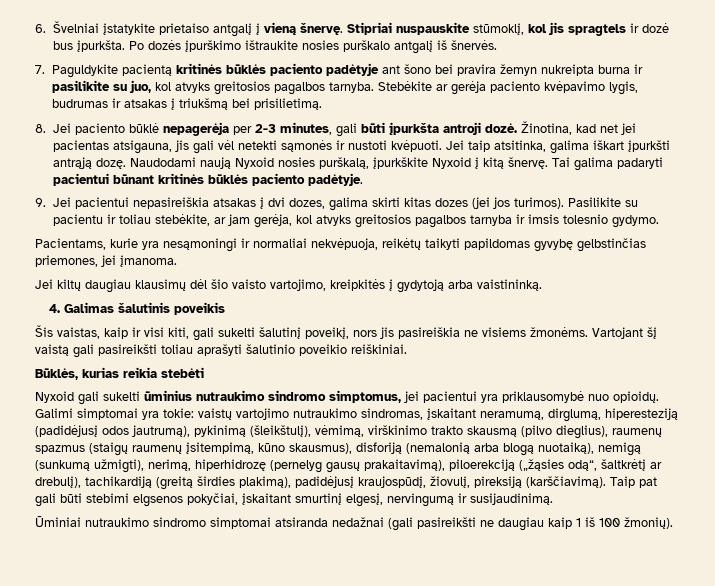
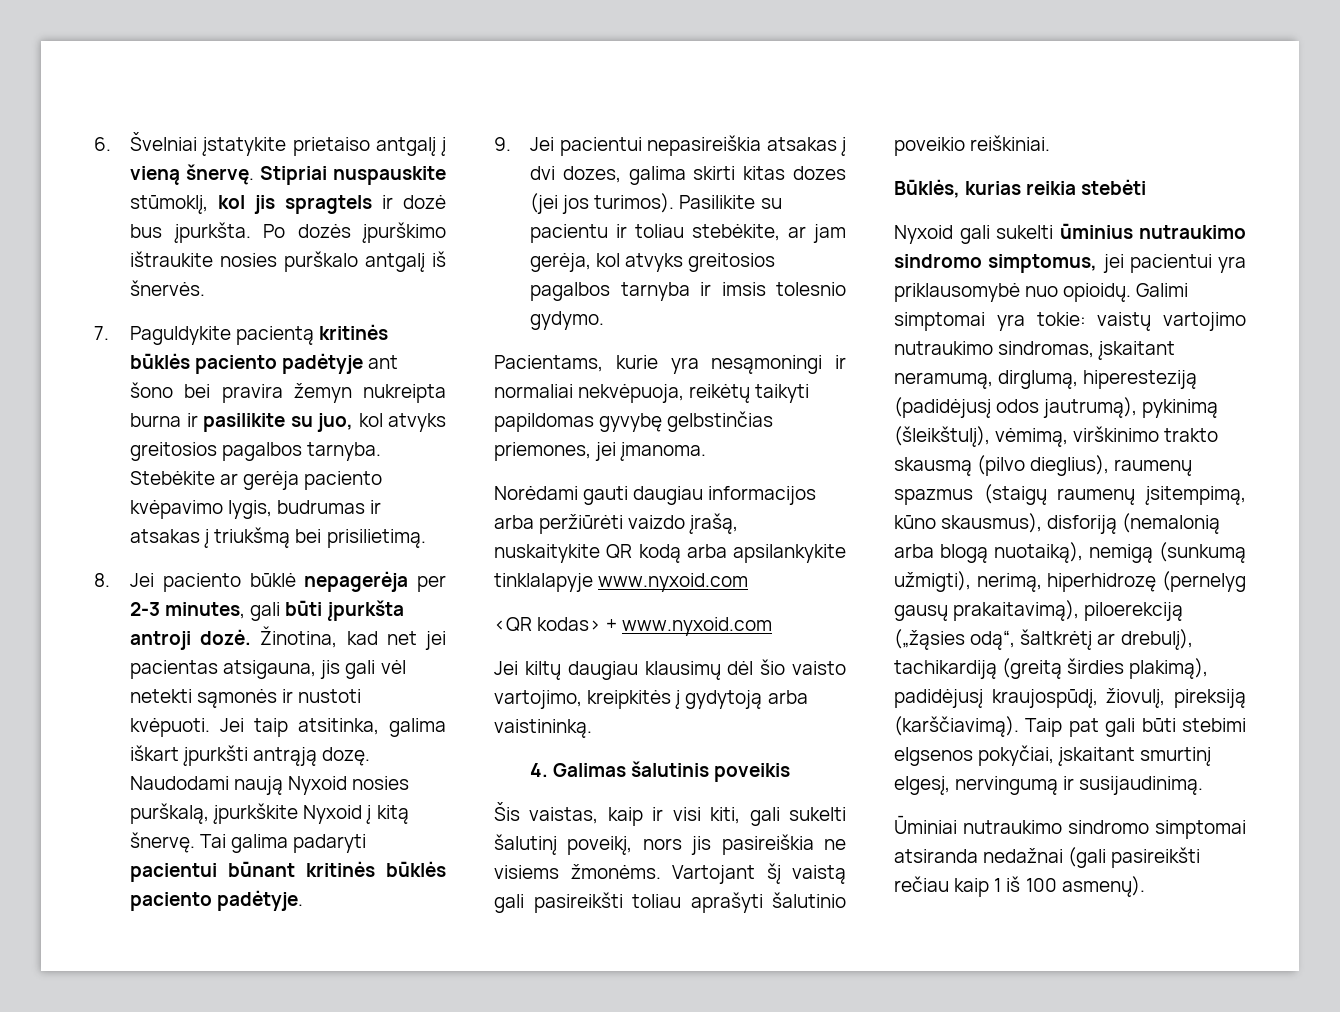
(177, 261) none -> [494,486,817,505] [494,513,739,534] [494,544,846,563] [494,573,749,592] [494,617,773,636] // Norėdami gauti daugiau informacijos arba peržiūrėti vaizdo įrašą, nuskaitykite QR kodą arba apsilankykite tinklalapyje www.nyxoid.com // <QR kodas> + www.nyxoid.com
[480,517,544,531] ne daugiau -> [894,876,949,892] rečiau
[624,517,673,529] žmonių). -> [1061,876,1145,897] asmenų).

